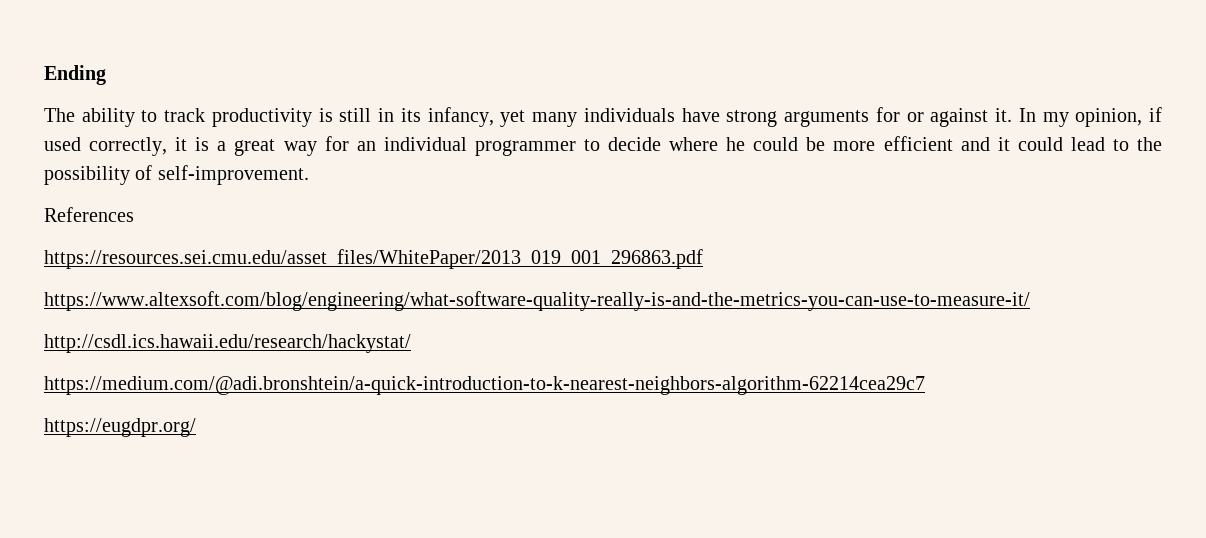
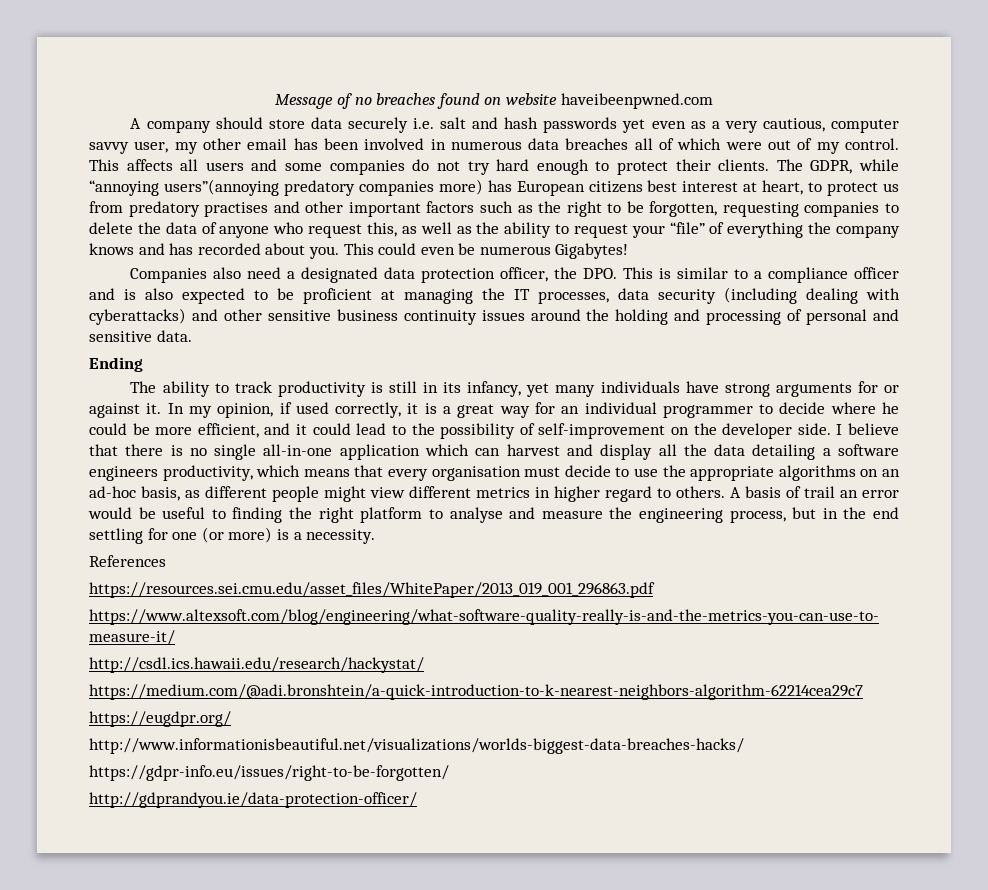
(44, 75) none -> [275,93,713,109] [130,117,899,133] [89,138,899,154] [89,159,899,175] [89,179,900,196] [89,201,899,217] [89,222,901,238] [89,243,629,259] [130,267,900,283] [89,287,900,304] [89,308,900,325] [89,330,192,342] Message of no breaches found on website haveibeenpwned.com // A company should store data securely i.e. salt and hash passwords yet even as a very cautious, computer savvy user, my other email has been involved in numerous data breaches all of which were out of my control. This affects all users and some companies do not try hard enough to protect their clients. The GDPR, while “annoying users”(annoying predatory companies more) has European citizens best interest at heart, to protect us from predatory practises and other important factors such as the right to be forgotten, requesting companies to delete the data of anyone who request this, as well as the ability to request your “file” of everything the company knows and has recorded about you. This could even be numerous Gigabytes! // Companies also need a designated data protection officer, the DPO. This is similar to a compliance officer and is also expected to be proficient at managing the IT processes, data security (including dealing with cyberattacks) and other sensitive business continuity issues around the holding and processing of personal and sensitive data. //
[883,136,953,151] efficient -> [197,423,259,438] efficient,
[157,165,309,185] self-improvement. -> [538,423,899,439] [89,444,899,460] [89,465,901,481] [89,486,899,502] [88,507,899,523] [89,527,376,544] self-improvement on the developer side. I believe that there is no single all-in-one application which can harvest and display all the data detailing a software engineers productivity, which means that every organisation must decide to use the appropriate algorithms on an ad-hoc basis, as different people might view different metrics in higher regard to others. A basis of trail an error would be useful to finding the right platform to analyse and measure the engineering process, but in the end settling for one (or more) is a necessity.
(196, 427) none -> [89,738,744,754] [89,765,449,781] [89,792,417,808] // http://www.informationisbeautiful.net/visualizations/worlds-biggest-data-breaches-hacks/ // https://gdpr-info.eu/issues/right-to-be-forgotten/ // http://gdprandyou.ie/data-protection-officer/

